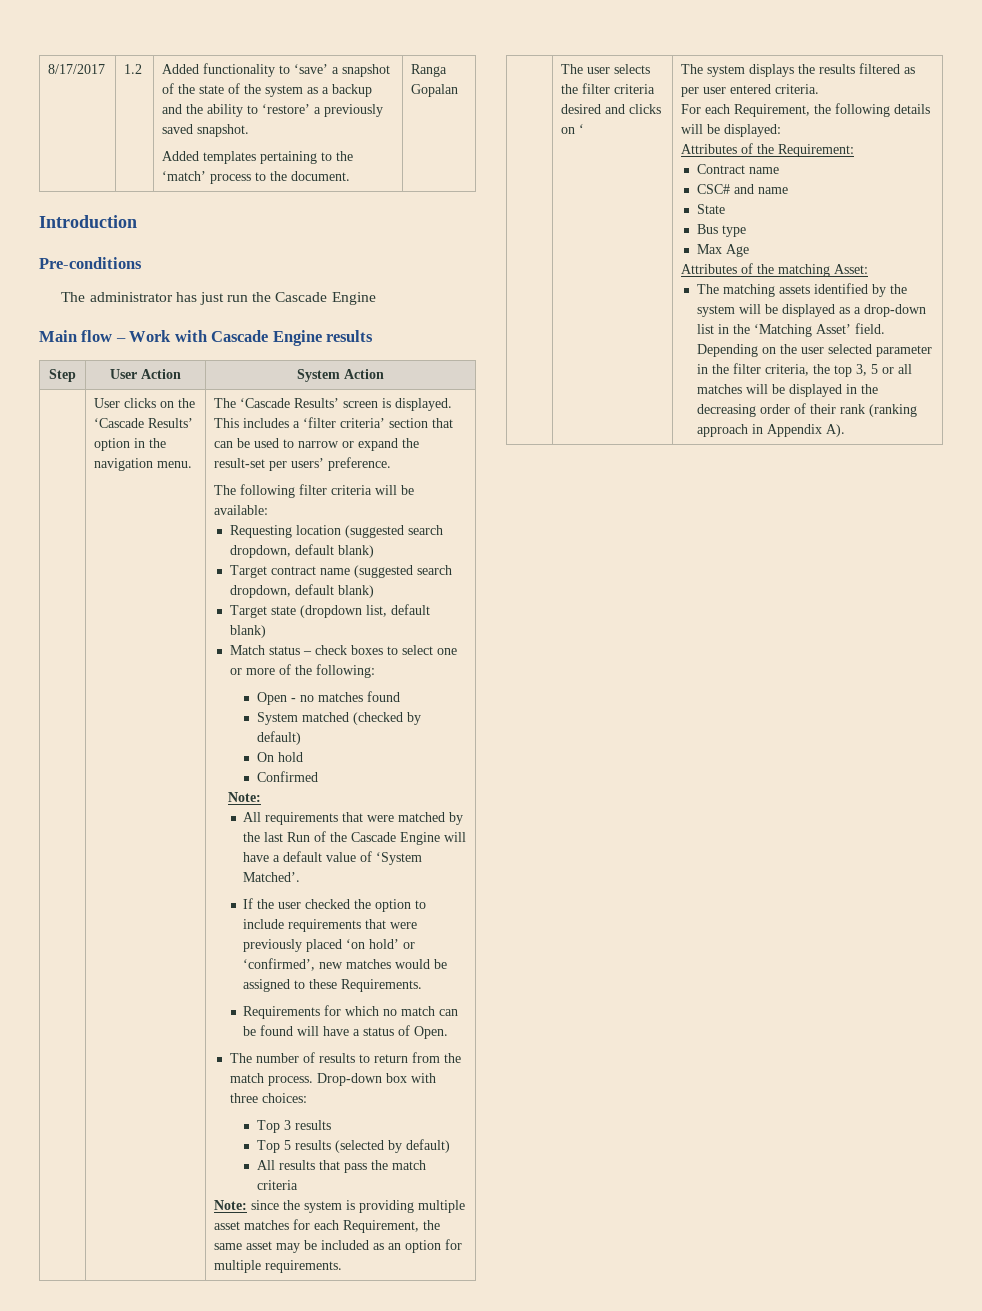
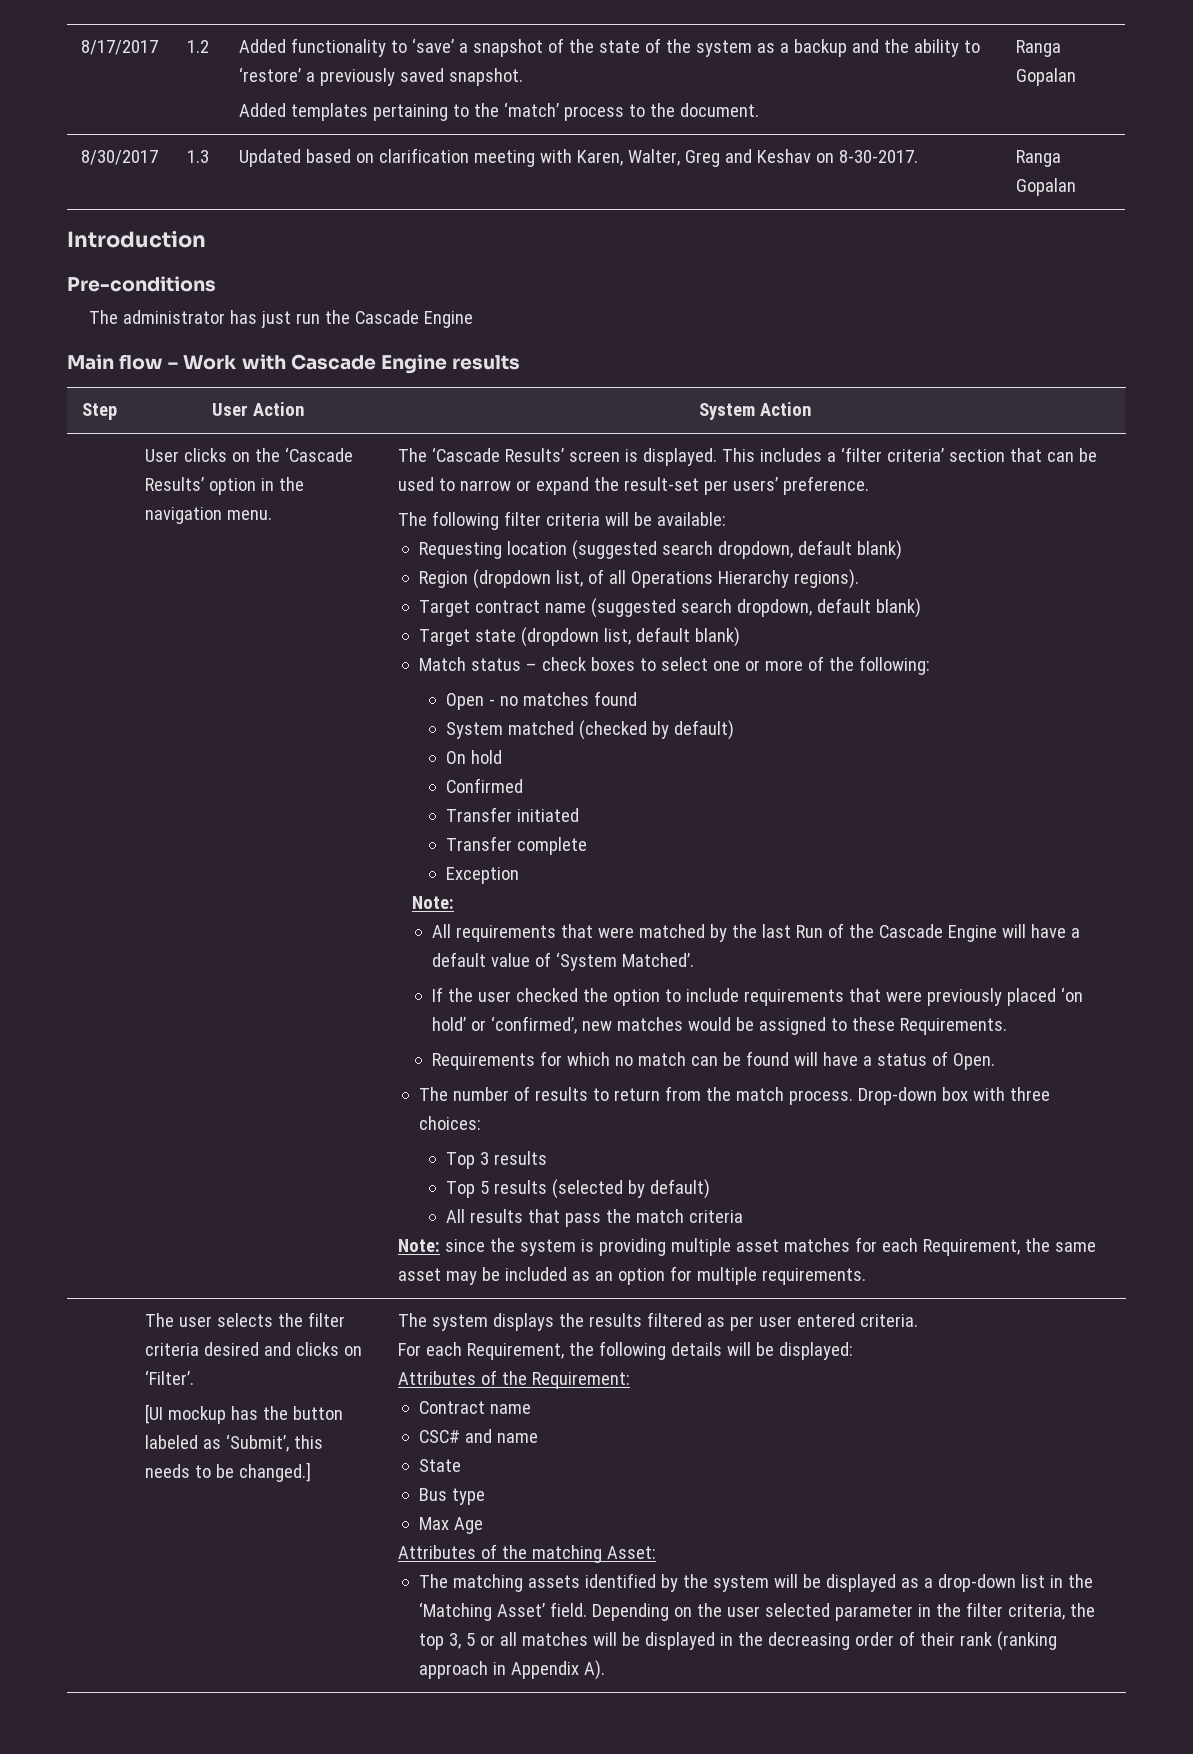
(459, 90) none -> [81,150,159,165] [187,150,210,163] [239,148,919,167] [1016,150,1062,167] [1016,178,1077,196] // 8/30/2017 | 1.3 | Updated based on clarification meeting with Karen, Walter, Greg and Keshav on 8-30-2017. | Ranga Gopalan
(374, 551) none -> [418,569,859,589] // Region (dropdown list, of all Operations Hierarchy regions).
(318, 776) none -> [445,807,579,822] [445,836,587,855] [445,867,519,884] // Transfer initiated // Transfer complete // Exception
[579,124,585,134] ‘ -> [145,1370,195,1385] [145,1404,344,1424] [145,1434,324,1452] [145,1462,312,1482] ‘Filter’. // [UI mockup has the button labeled as ‘Submit’, this needs to be changed.]

